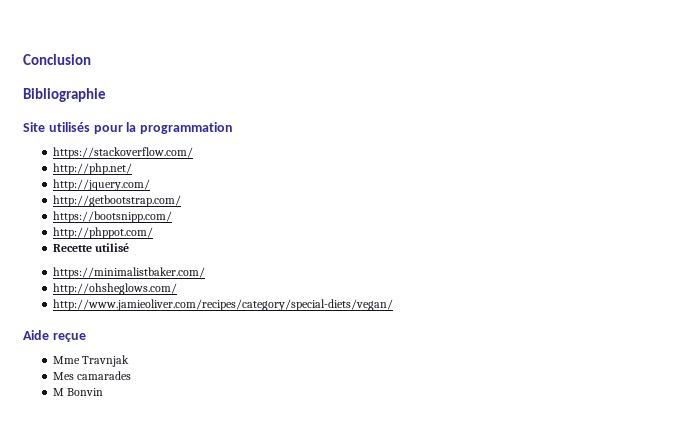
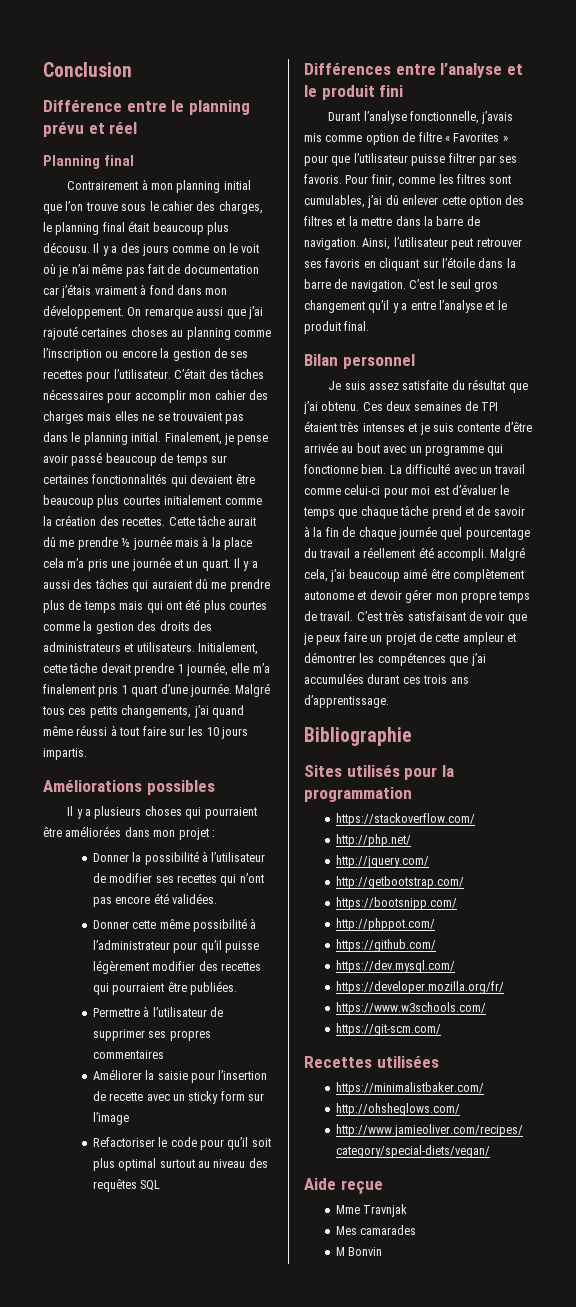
(91, 59) none -> [43,100,250,115] [43,122,138,137] [43,155,134,169] [67,179,251,193] [43,201,263,214] [43,221,229,235] [43,242,260,256] [43,264,259,277] [43,284,228,298] [43,305,263,319] [43,326,271,340] [43,348,249,361] [43,368,264,382] [43,389,268,403] [43,411,245,424] [43,432,269,445] [43,452,227,466] [43,473,255,487] [43,495,262,508] [43,515,257,526] [43,536,252,550] [43,557,258,571] [43,579,270,592] [43,599,267,613] [43,621,212,634] [43,642,259,655] [43,662,270,676] [43,683,271,697] [42,705,244,718] [43,725,248,739] [43,748,87,760] [43,780,215,795] [67,806,257,819] [43,826,215,840] [92,851,266,865] [92,873,264,886] [92,893,217,907] [92,918,257,932] [92,940,259,953] [92,960,261,974] [92,981,237,995] [92,1006,223,1017] [92,1029,211,1041] [92,1050,164,1059] [92,1069,268,1083] [92,1091,265,1104] [92,1112,129,1125] [92,1137,271,1150] [92,1158,268,1171] [92,1179,161,1192] [304,63,523,78] [304,85,404,100] [328,111,514,124] [304,132,508,145] [304,153,518,166] [304,174,512,187] [304,195,525,208] [304,216,480,226] [304,237,522,250] [304,257,516,271] [304,279,499,292] [304,300,507,313] [304,321,370,334] [304,354,415,369] [328,379,528,393] [303,401,499,414] [304,421,532,435] [304,442,504,456] [304,463,526,474] [304,484,510,498] [303,506,525,519] [304,526,530,540] [304,547,526,561] [304,568,524,582] [304,589,531,603] [304,610,527,624] [303,632,516,645] [304,652,486,666] [304,673,469,684] [304,695,389,708] // Différence entre le planning prévu et réel // Planning final // Contrairement à mon planning initial que l’on trouve sous le cahier des charges, le planning final était beaucoup plus décousu. Il y a des jours comme on le voit où je n’ai même pas fait de documentation car j’étais vraiment à fond dans mon développement. On remarque aussi que j’ai rajouté certaines choses au planning comme l’inscription ou encore la gestion de ses recettes pour l’utilisateur. C’était des tâches nécessaires pour accomplir mon cahier des charges mais elles ne se trouvaient pas dans le planning initial. Finalement, je pense avoir passé beaucoup de temps sur certaines fonctionnalités qui devaient être beaucoup plus courtes initialement comme la création des recettes. Cette tâche aurait dû me prendre ½ journée mais à la place cela m’a pris une journée et un quart. Il y a aussi des tâches qui auraient dû me prendre plus de temps mais qui ont été plus courtes comme la gestion des droits des administrateurs et utilisateurs. Initialement, cette tâche devait prendre 1 journée, elle m’a finalement pris 1 quart d’une journée. Malgré tous ces petits changements, j’ai quand même réussi à tout faire sur les 10 jours impartis. // Améliorations possibles // Il y a plusieurs choses qui pourraient être améliorées dans mon projet : // Donner la possibilité à l’utilisateur de modifier ses recettes qui n’ont pas encore été validées. // Donner cette même possibilité à l’administrateur pour qu’il puisse légèrement modifier des recettes qui pourraient être publiées. // Permettre à l’utilisateur de supprimer ses propres commentaires // Améliorer la saisie pour l’insertion de recette avec un sticky form sur l’image // Refactoriser le code pour qu’il soit plus optimal surtout au niveau des requêtes SQL // Différences entre l’analyse et le produit fini // Durant l’analyse fonctionnelle, j’avais mis comme option de filtre « Favorites » pour que l’utilisateur puisse filtrer par ses favoris. Pour finir, comme les filtres sont cumulables, j’ai dû enlever cette option des filtres et la mettre dans la barre de navigation. Ainsi, l’utilisateur peut retrouver ses favoris en cliquant sur l’étoile dans la barre de navigation. C’est le seul gros changement qu’il y a entre l’analyse et le produit final. // Bilan personnel // Je suis assez satisfaite du résultat que j’ai obtenu. Ces deux semaines de TPI étaient très intenses et je suis contente d’être arrivée au bout avec un programme qui fonctionne bien. La difficulté avec un travail comme celui-ci pour moi est d’évaluer le temps que chaque tâche prend et de savoir à la fin de chaque journée quel pourcentage du travail a réellement été accompli. Malgré cela, j’ai beaucoup aimé être complètement autonome et devoir gérer mon propre temps de travail. C’est très satisfaisant de voir que je peux faire un projet de cette ampleur et démontrer les compétences que j’ai accumulées durant ces trois ans d’apprentissage.
[23,122,45,132] Site -> [304,765,342,777] Sites
[52,243,129,252] Recette utilisé -> [335,939,436,952] [335,960,455,973] [335,981,504,994] [335,1002,486,1015] [335,1023,441,1036] [304,1056,439,1068] https://github.com/ // https://dev.mysql.com/ // https://developer.mozilla.org/fr/ // https://www.w3schools.com/ // https://git-scm.com/ // Recettes utilisées

